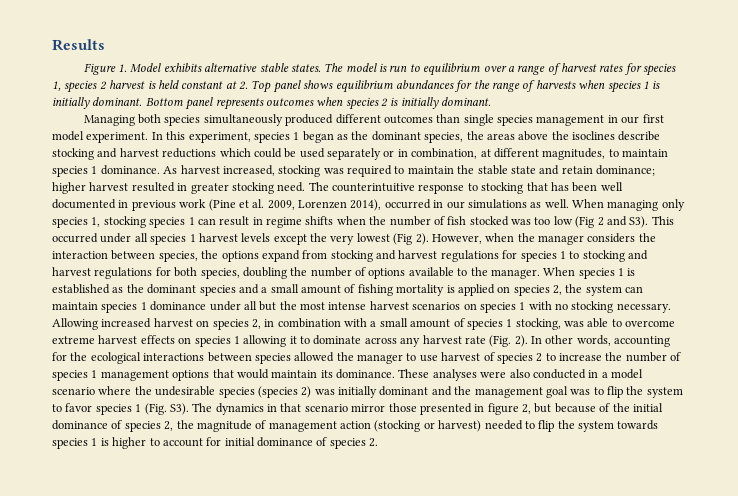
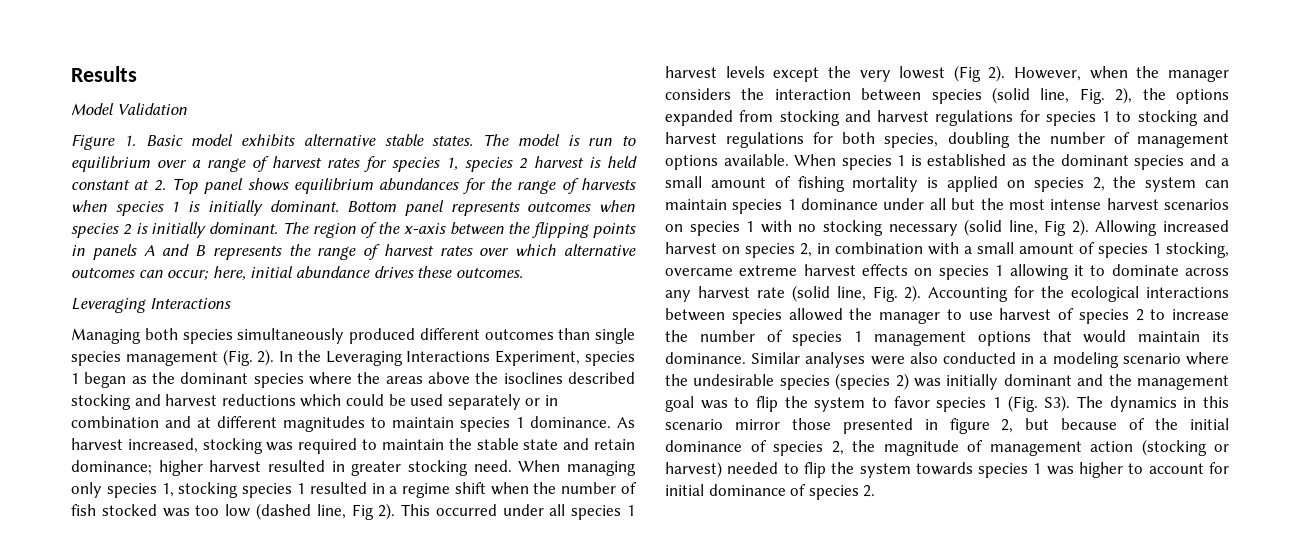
(105, 45) none -> [71,103,187,115] // Model Validation
[130,63,162,73] Model -> [145,134,234,146] Basic model
(492, 101) none -> [282,222,636,238] [71,244,636,260] [71,266,523,280] [71,298,231,313] The region of the x-axis between the flipping points in panels A and B represents the range of harvest rates over which alternative outcomes can occur; here, initial abundance drives these outcomes. // Leveraging Interactions
[607,114,664,124] [52,131,251,143] in our first model experiment. In this experiment, -> [222,349,581,366] (Fig. 2). In the Leveraging Interactions Experiment,
[424,132,464,143] species, -> [253,372,352,388] species where
[618,131,661,141] describe -> [567,372,635,384] described
[411,148,478,159] combination, -> [71,416,191,428] combination and
[542,148,606,160] magnitudes, -> [283,416,365,432] magnitudes
[308,182,623,194] [52,199,569,211] The counterintuitive response to stocking that has been well documented in previous work (Pine et al. 2009, Lorenzen 2014), occurred in our simulations as well. -> (512, 466) none
[197,216,334,228] can result in regime shifts -> [309,482,486,498] resulted in a regime shift
[575,216,649,228] (Fig 2 and S3). -> [255,503,396,520] (dashed line, Fig 2).
[158,251,198,262] species, -> [931,87,1133,104] species (solid line, Fig. 2),
[261,250,300,262] expand -> [665,110,733,126] expanded
[368,267,540,279] options available to the manager. -> [1137,133,1229,148] [665,154,789,170] management options available.
[616,303,671,313] necessary. -> [888,219,1089,236] necessary (solid line, Fig 2).
[564,318,676,328] was able to overcome -> [665,268,733,276] overcame
[489,335,671,347] (Fig. 2). In other words, accounting -> [791,285,1009,302] (solid line, Fig. 2). Accounting
[398,369,430,378] These -> [751,352,801,364] Similar
[611,369,643,379] model -> [1052,352,1119,368] modeling
[280,403,302,412] that -> [1203,396,1229,408] this
[100,438,109,446] is -> [1046,466,1074,475] was

